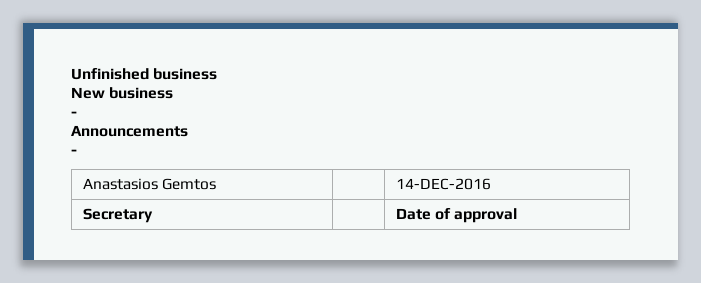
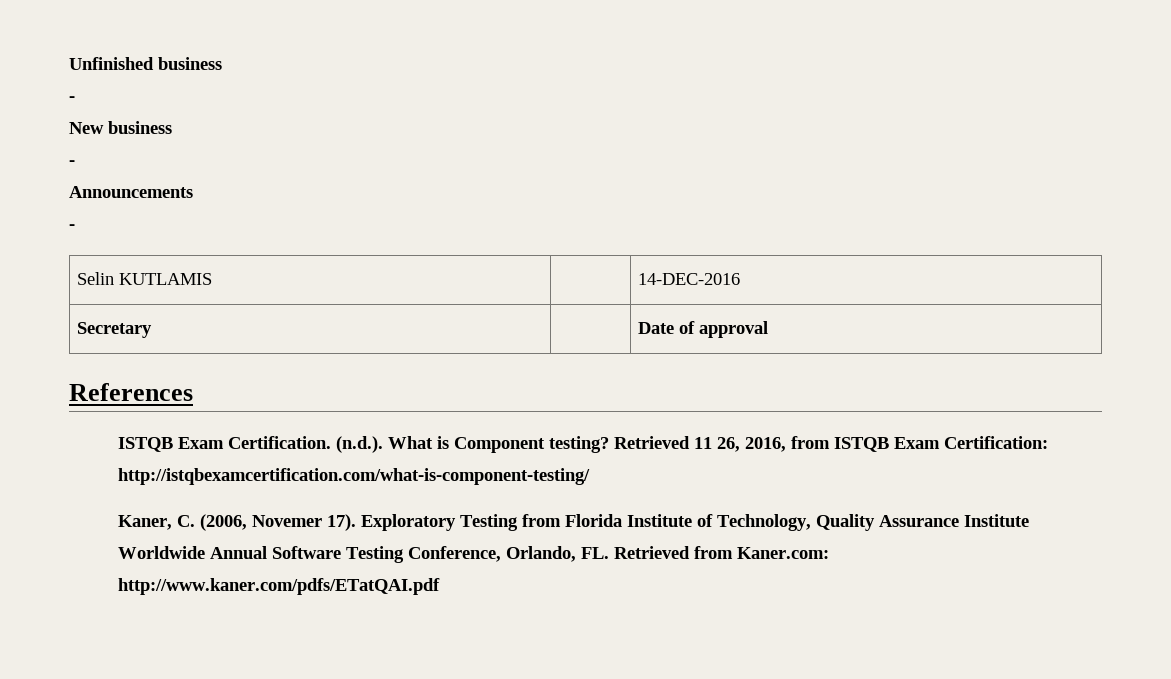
(218, 74) none -> [69,96,75,102] // -
[82,178,217,190] Anastasios Gemtos -> [77,272,213,285] Selin KUTLAMIS
(518, 215) none -> [69,383,193,401] [117,436,1048,453] [117,468,590,485] [117,514,1029,531] [117,546,829,563] [117,578,440,595] // References // ISTQB Exam Certification. (n.d.). What is Component testing? Retrieved 11 26, 2016, from ISTQB Exam Certification: http://istqbexamcertification.com/what-is-component-testing/ // Kaner, C. (2006, Novemer 17). Exploratory Testing from Florida Institute of Technology, Quality Assurance Institute Worldwide Annual Software Testing Conference, Orlando, FL. Retrieved from Kaner.com: http://www.kaner.com/pdfs/ETatQAI.pdf

